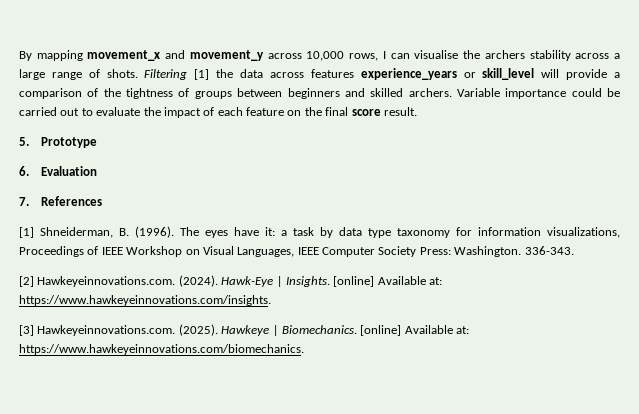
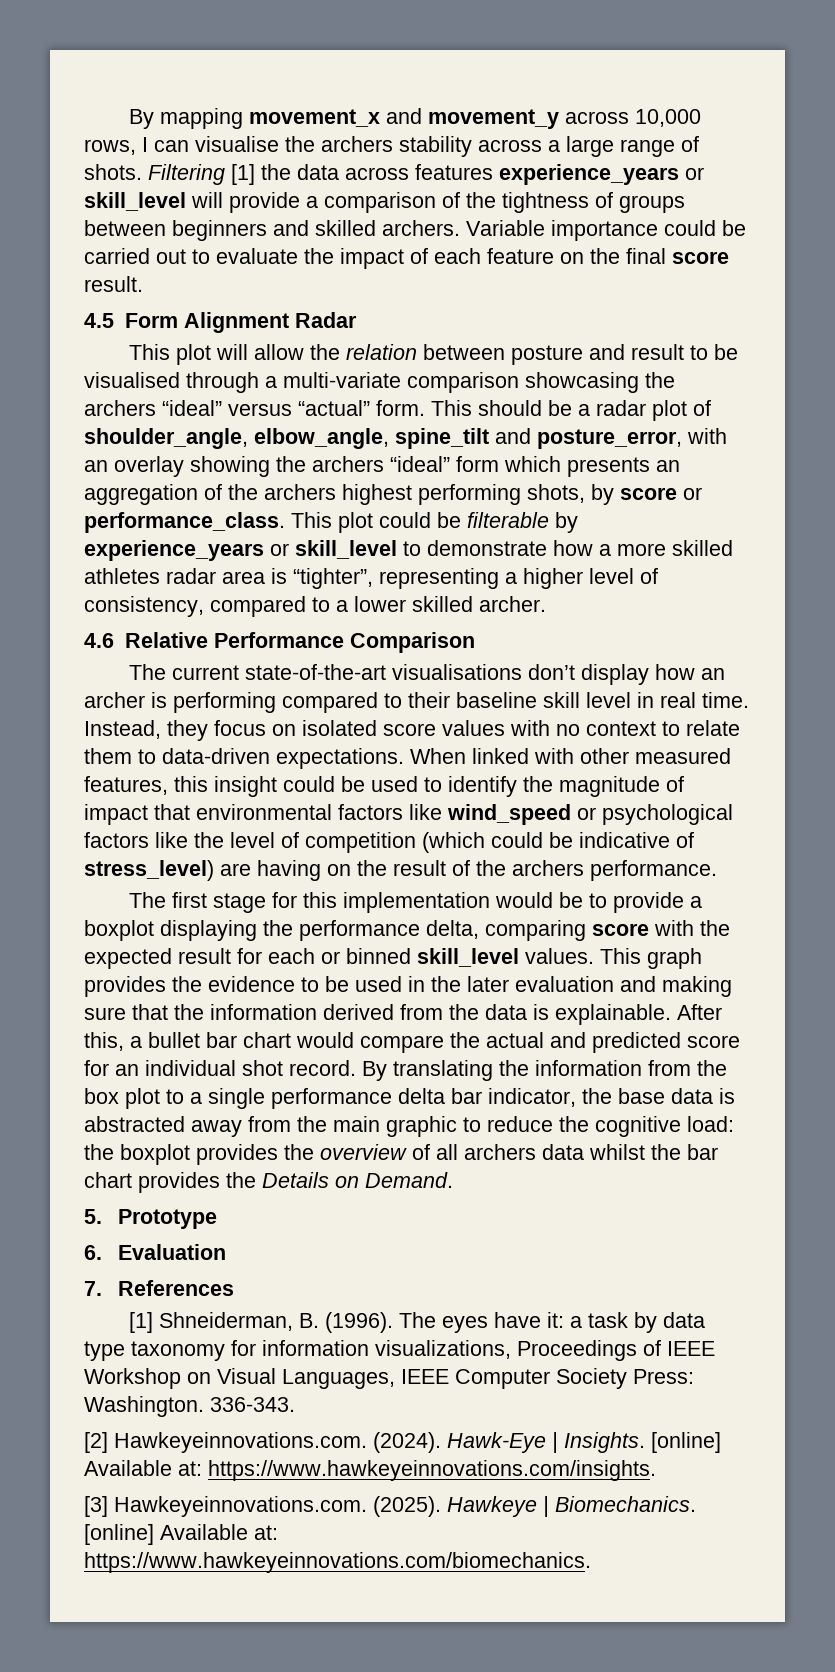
(417, 111) none -> [84,312,357,333] [128,344,738,365] [84,372,675,393] [84,400,711,421] [84,428,727,449] [84,456,680,477] [84,484,702,505] [84,512,578,533] [84,540,733,561] [84,568,658,589] [84,596,546,617] [84,632,475,653] [128,664,725,685] [84,692,749,713] [84,720,740,741] [84,748,731,769] [84,776,684,797] [84,804,733,825] [84,832,694,853] [84,860,717,881] [128,892,702,913] [84,920,730,941] [84,948,702,969] [84,976,732,997] [84,1004,722,1025] [84,1032,740,1053] [84,1060,727,1081] [84,1088,735,1109] [84,1116,734,1137] [84,1144,718,1165] [84,1172,453,1193] // 4.5 Form Alignment Radar // This plot will allow the relation between posture and result to be visualised through a multi-variate comparison showcasing the archers “ideal” versus “actual” form. This should be a radar plot of shoulder_angle, elbow_angle, spine_tilt and posture_error, with an overlay showing the archers “ideal” form which presents an aggregation of the archers highest performing shots, by score or performance_class. This plot could be filterable by experience_years or skill_level to demonstrate how a more skilled athletes radar area is “tighter”, representing a higher level of consistency, compared to a lower skilled archer. // 4.6 Relative Performance Comparison // The current state-of-the-art visualisations don’t display how an archer is performing compared to their baseline skill level in real time. Instead, they focus on isolated score values with no context to relate them to data-driven expectations. When linked with other measured features, this insight could be used to identify the magnitude of impact that environmental factors like wind_speed or psychological factors like the level of competition (which could be indicative of stress_level) are having on the result of the archers performance. // The first stage for this implementation would be to provide a boxplot displaying the performance delta, comparing score with the expected result for each or binned skill_level values. This graph provides the evidence to be used in the later evaluation and making sure that the information derived from the data is explainable. After this, a bullet bar chart would compare the actual and predicted score for an individual shot record. By translating the information from the box plot to a single performance delta bar indicator, the base data is abstracted away from the main graphic to reduce the cognitive load: the boxplot provides the overview of all archers data whilst the bar chart provides the Details on Demand.

